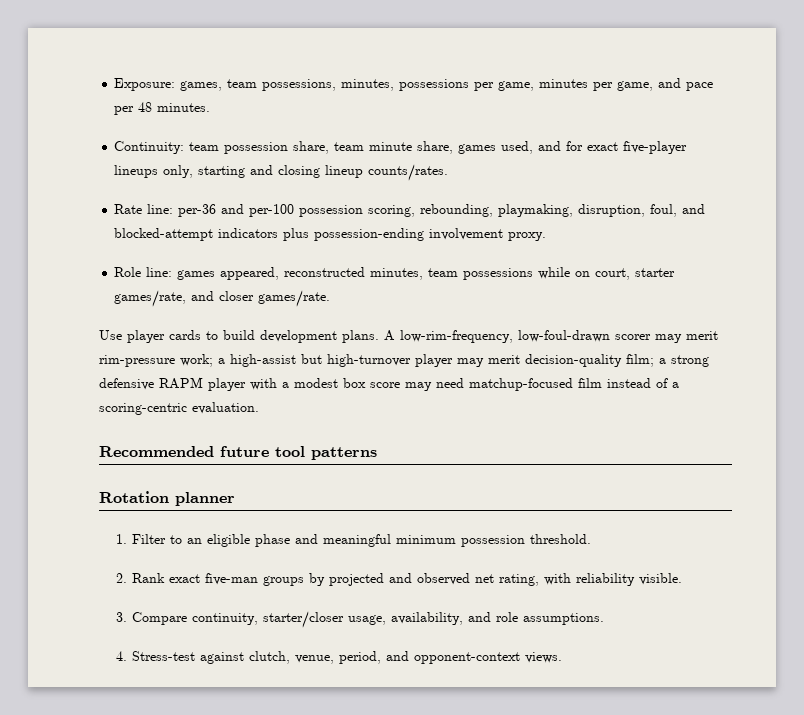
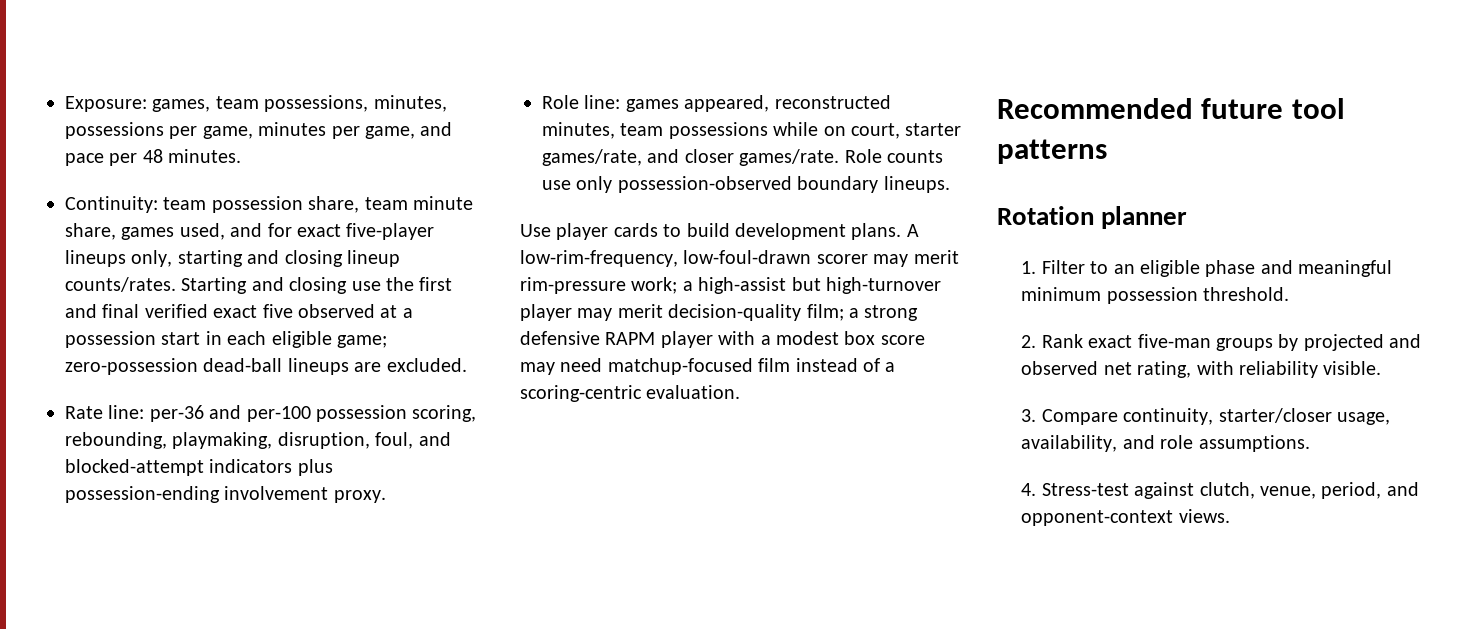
(449, 172) none -> [181,277,453,294] [65,304,413,318] [65,331,387,348] [65,358,467,375] Starting and closing use the first and final verified exact five observed at a possession start in each eligible game; zero-possession dead-ball lineups are excluded.
(331, 298) none -> [844,149,943,163] [542,176,950,193] Role counts use only possession-observed boundary lineups.

